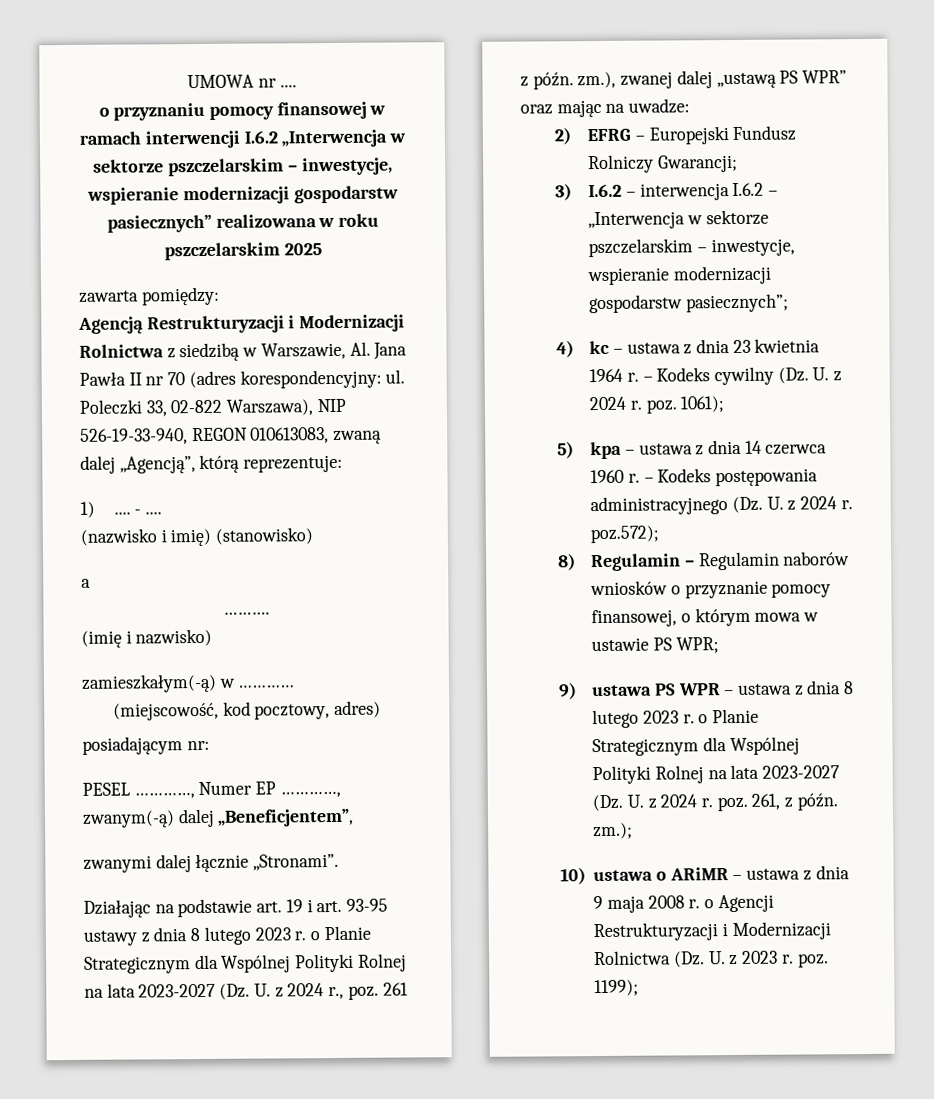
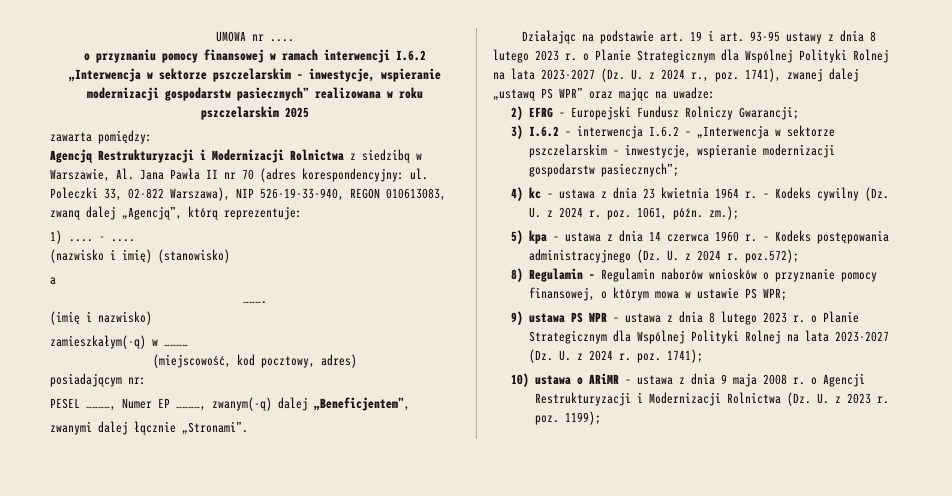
[382,982,408,996] [520,71,617,90] 261 z późn. zm.), -> [745,68,781,82] 1741),
[680,396,725,413] 1061); -> [637,206,740,220] 1061, późn. zm.);
[751,793,838,811] [593,822,634,840] 261, z późn. zm.); -> [667,349,704,363] 1741);

